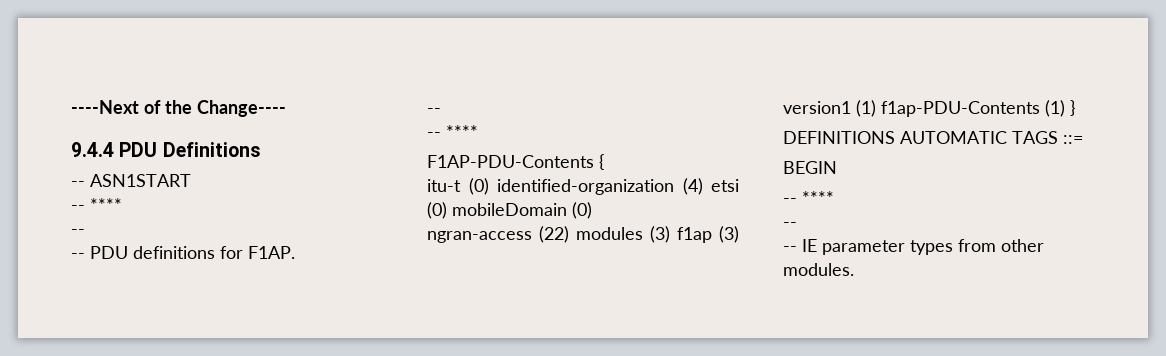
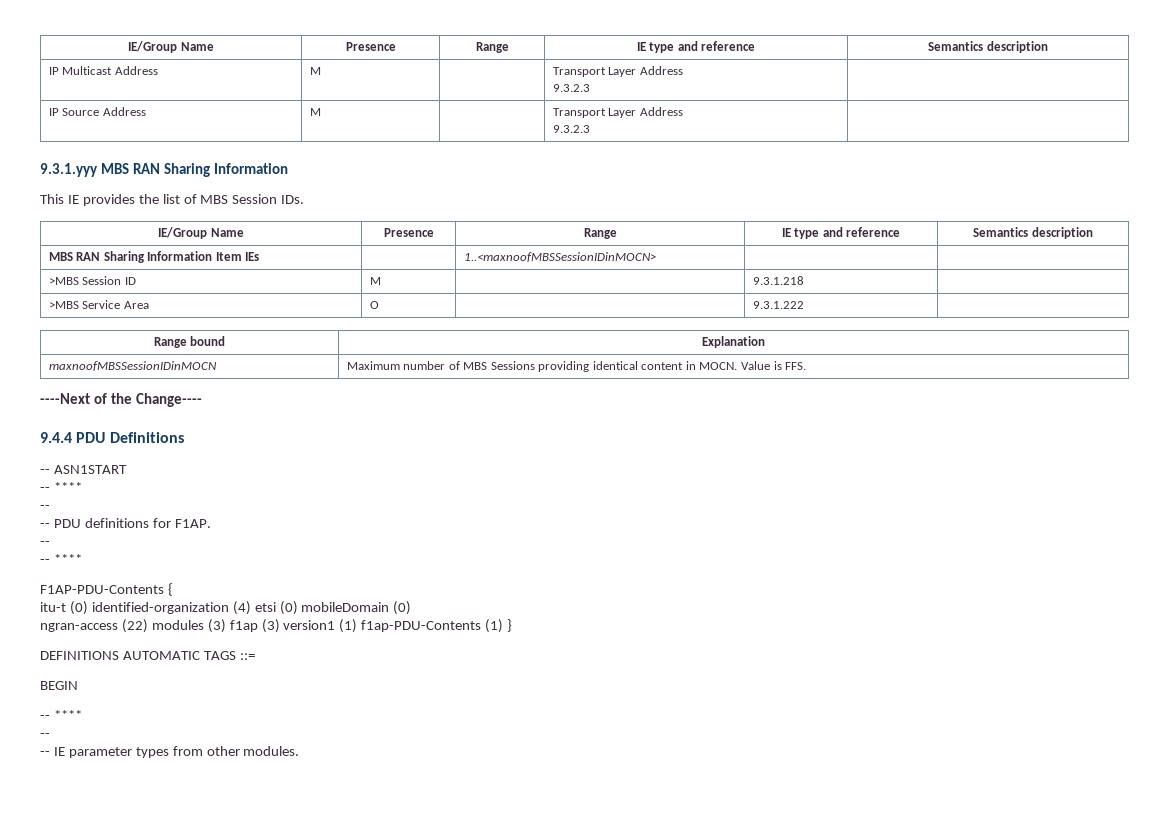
(71, 107) none -> [128,41,214,53] [345,42,396,51] [475,42,509,53] [636,41,756,53] [928,41,1048,53] [48,66,158,75] [309,67,321,75] [552,66,683,77] [552,84,590,92] [48,107,146,116] [309,108,321,116] [552,107,683,118] [552,125,590,133] [40,163,288,177] [40,194,305,206] [158,227,244,239] [383,228,434,237] [583,228,617,239] [781,227,901,239] [973,227,1093,239] [48,251,260,263] [463,252,656,262] [48,276,136,285] [369,277,381,285] [752,276,804,285] [48,300,149,309] [369,301,379,309] [752,301,804,309] [153,336,226,348] [702,336,765,348] [48,361,217,371] [346,361,807,372] IE/Group Name | Presence | Range | IE type and reference | Semantics description // IP Multicast Address | M | | Transport Layer Address // 9.3.2.3 | // IP Source Address | M | | Transport Layer Address // 9.3.2.3 | // 9.3.1.yyy MBS RAN Sharing Information // This IE provides the list of MBS Session IDs. // IE/Group Name | Presence | Range | IE type and reference | Semantics description // MBS RAN Sharing Information Item IEs | | 1..<maxnoofMBSSessionIDinMOCN> | | // >MBS Session ID | M | | 9.3.1.218 | // >MBS Service Area | O | | 9.3.1.222 | // Range bound | Explanation // maxnoofMBSSessionIDinMOCN | Maximum number of MBS Sessions providing identical content in MOCN. Value is FFS. //

